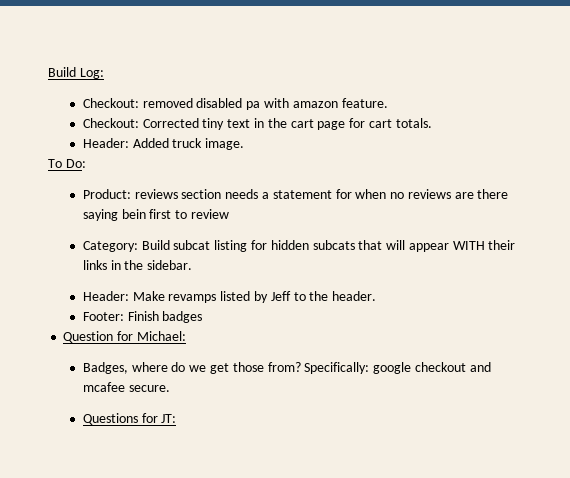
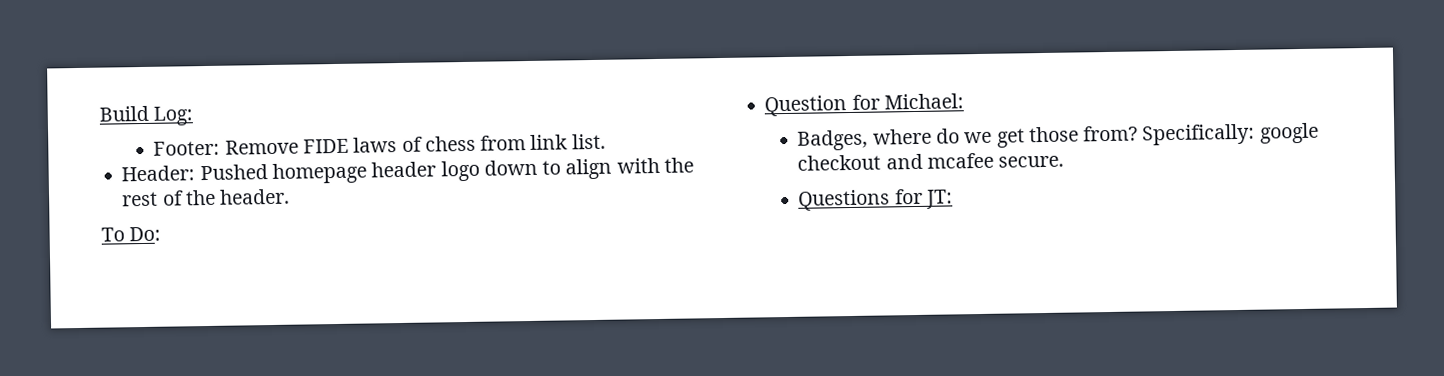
[82,98,388,110] [82,118,432,130] [82,138,245,150] [48,159,86,168] [82,189,509,199] [82,209,229,221] [82,240,516,252] [82,260,193,270] [82,291,377,303] [82,311,203,323] Checkout: removed disabled pa with amazon feature. // Checkout: Corrected tiny text in the cart page for cart totals. // Header: Added truck image. // To Do: // Product: reviews section needs a statement for when no reviews are there saying bein first to review // Category: Build subcat listing for hidden subcats that will appear WITH their links in the sidebar. // Header: Make revamps listed by Jeff to the header. // Footer: Finish badges -> [153,133,606,156] [121,157,694,184] [121,188,291,207] [101,226,162,242] Footer: Remove FIDE laws of chess from link list. // Header: Pushed homepage header logo down to align with the rest of the header. // To Do:

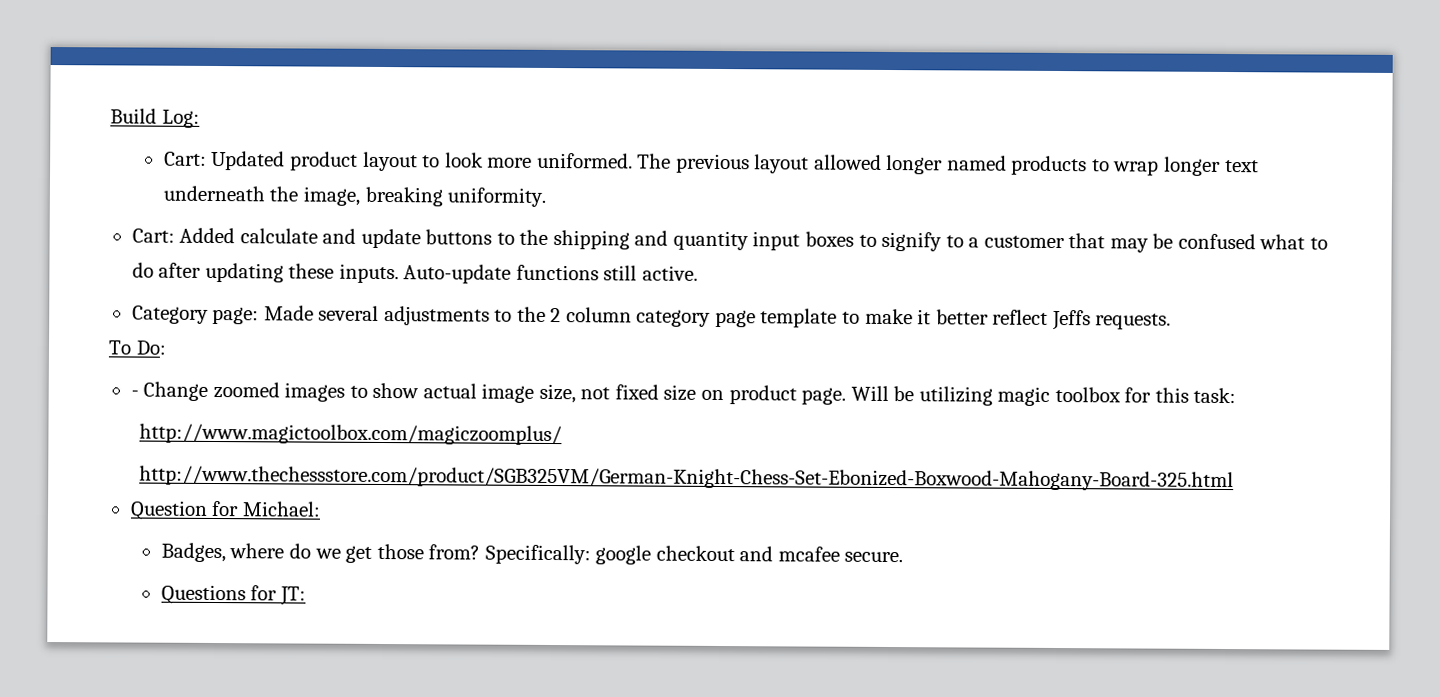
[153,133,606,156] [121,157,694,184] [121,188,291,207] [101,226,162,242] Footer: Remove FIDE laws of chess from link list. // Header: Pushed homepage header logo down to align with the rest of the header. // To Do: -> [163,150,1259,176] [162,185,547,207] [131,227,1328,253] [131,262,698,284] [131,305,1172,331] [108,340,167,355] [130,381,1237,406] [139,423,563,446] [139,465,1235,492] Cart: Updated product layout to look more uniformed. The previous layout allowed longer named products to wrap longer text underneath the image, breaking uniformity. // Cart: Added calculate and update buttons to the shipping and quantity input boxes to signify to a customer that may be confused what to do after updating these inputs. Auto-update functions still active. // Category page: Made several adjustments to the 2 column category page template to make it better reflect Jeffs requests. // To Do: // - Change zoomed images to show actual image size, not fixed size on product page. Will be utilizing magic toolbox for this task: // http://www.magictoolbox.com/magiczoomplus/ // http://www.thechessstore.com/product/SGB325VM/German-Knight-Chess-Set-Ebonized-Boxwood-Mahogany-Board-325.html

